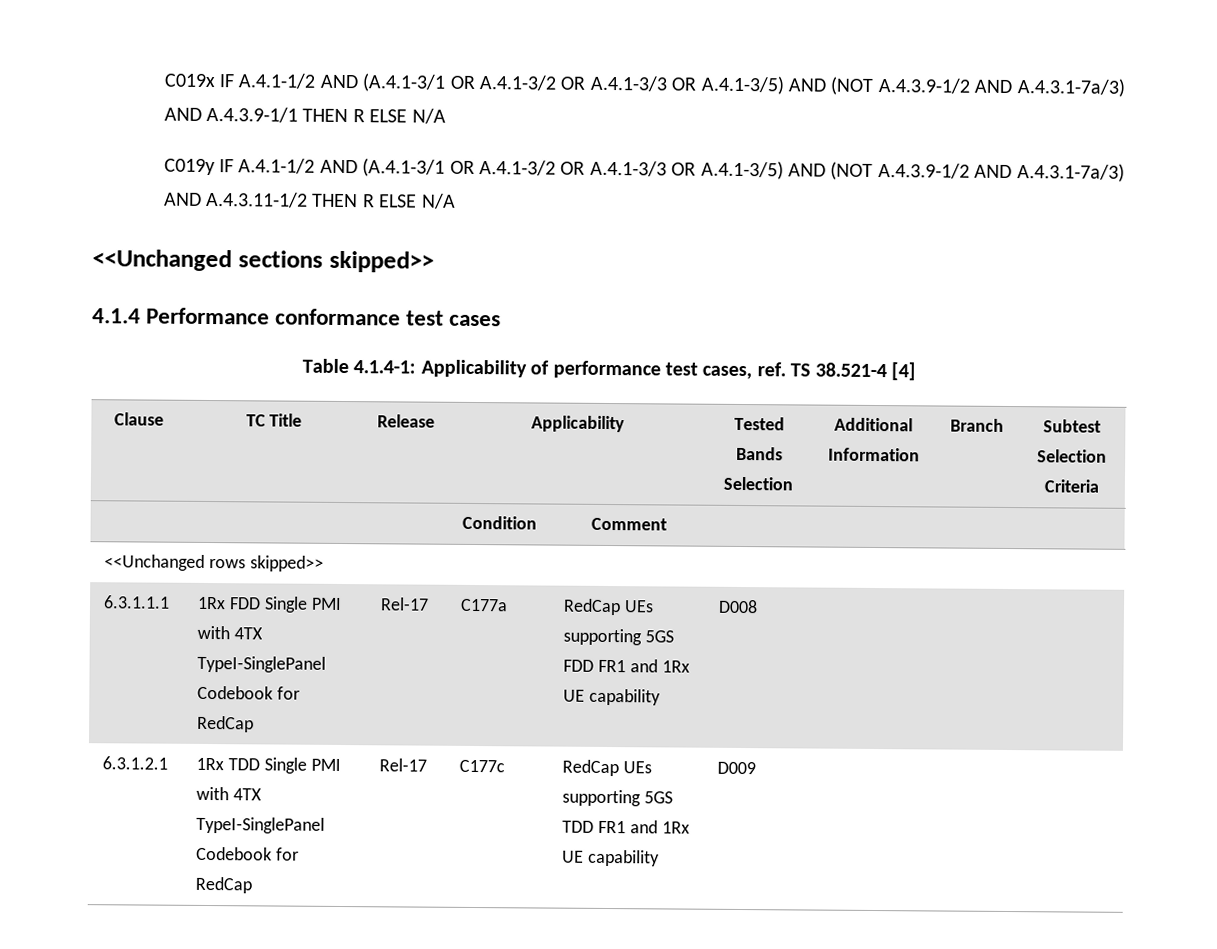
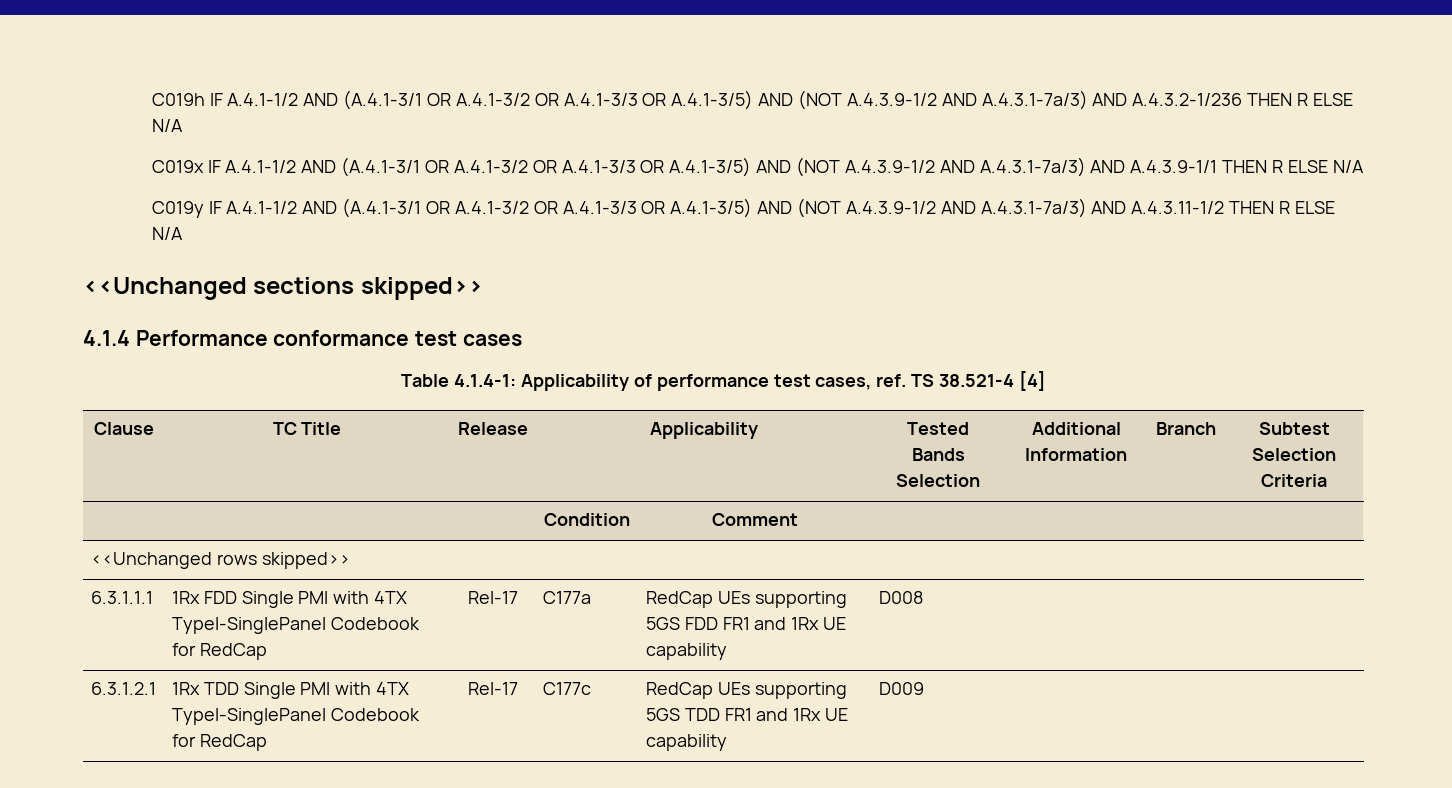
(163, 80) none -> [151,90,1353,110] [151,119,183,132] C019h IF A.4.1-1/2 AND (A.4.1-3/1 OR A.4.1-3/2 OR A.4.1-3/3 OR A.4.1-3/5) AND (NOT A.4.3.9-1/2 AND A.4.3.1-7a/3) AND A.4.3.2-1/236 THEN R ELSE N/A //

